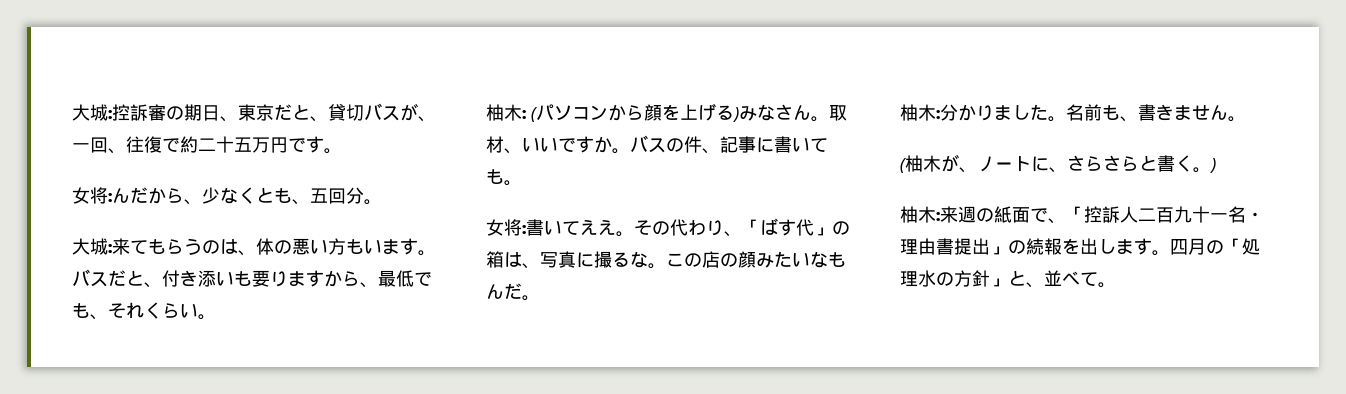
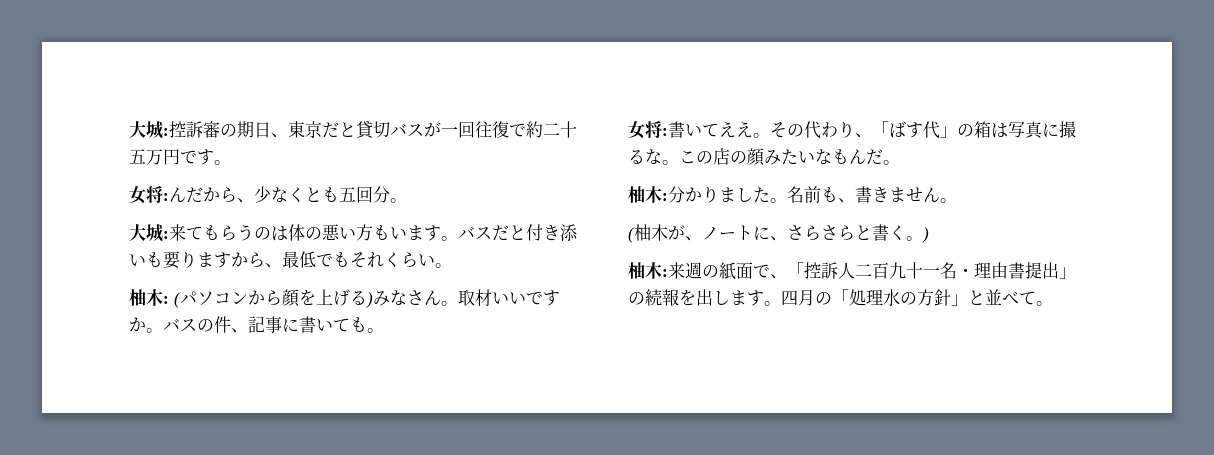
[310,116,328,122] 、 -> (356, 129) none
[418,116,436,122] [72,137,126,154] 、一回、 -> [441,121,475,138] 一回
[292,199,310,205] 、 -> (339, 194) none
[238,250,256,256] 、 -> (288, 233) none
[144,282,162,288] 、 -> (526, 232) none
[90,314,108,320] 、 -> (350, 259) none
[504,148,522,154] 、 -> (492, 298) none
[522,263,540,269] 、 -> (1008, 130) none
[1026,282,1044,288] 、 -> (985, 297) none

